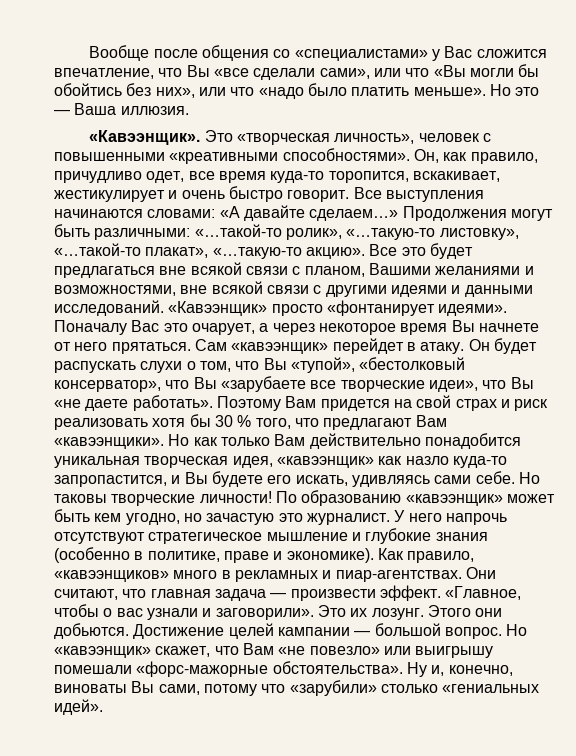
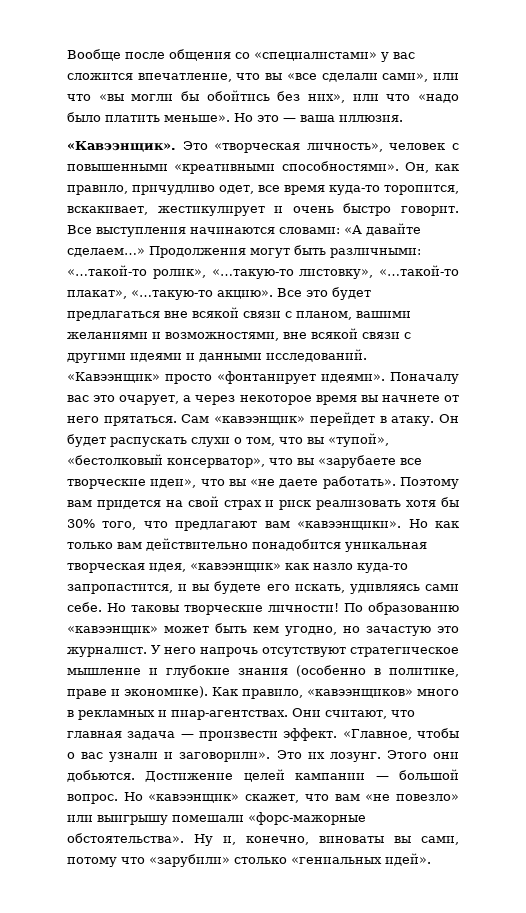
[444,46,473,58] Вас -> [393,52,415,59] вас
[186,65,210,77] Вы -> [265,73,283,80] вы
[433,65,466,77] «Вы -> [98,94,124,101] «вы
[74,103,117,115] Ваша -> [300,115,335,122] ваша
[368,263,431,275] Вашими -> [356,311,411,318] вашими
[131,320,160,332] Вас -> [67,395,89,402] вас
[451,320,475,332] Вы -> [360,395,378,402] вы
[263,358,287,370] Вы -> [307,437,324,444] вы
[193,377,217,389] Вы -> [297,458,314,465] вы
[510,377,534,389] Вы -> [228,479,246,486] вы
[285,396,317,408] Вам -> [67,500,92,507] вам
[214,415,252,427] 30 % -> [67,519,95,528] 30%
[415,415,447,427] Вам -> [264,521,290,528] вам
[274,434,306,446] Вам -> [117,542,142,549] вам
[184,472,208,484] Вы -> [192,584,210,591] вы
[242,643,274,655] Вам -> [334,794,360,801] вам
[131,681,155,693] Вы -> [394,836,411,843] вы

